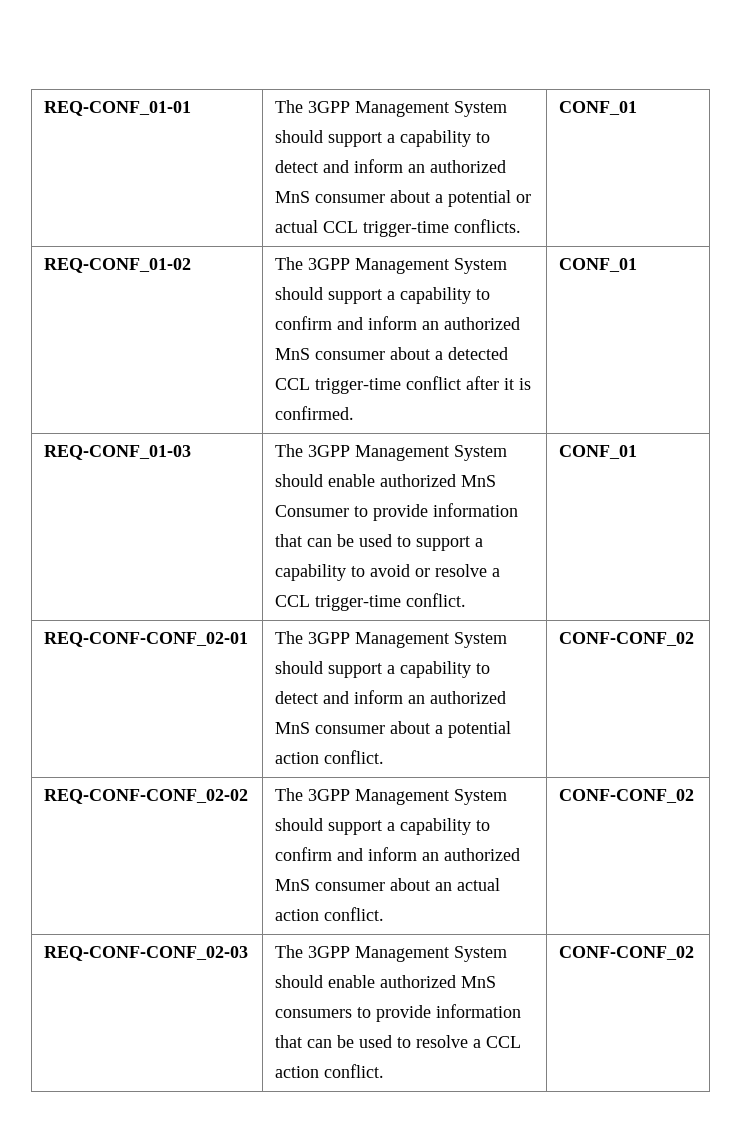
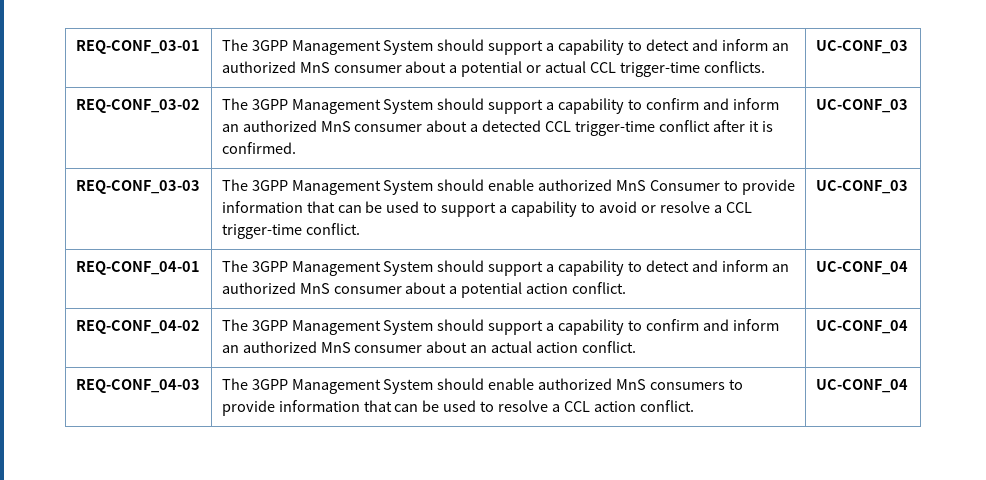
[44,101,192,116] REQ-CONF_01-01 -> [75,40,200,54] REQ-CONF_03-01
[559,101,638,115] [44,258,192,273] CONF_01 // REQ-CONF_01-02 -> [815,40,908,54] [75,99,200,113] UC-CONF_03 // REQ-CONF_03-02
[559,258,638,272] [44,445,192,460] CONF_01 // REQ-CONF_01-03 -> [815,99,908,113] [75,180,200,194] UC-CONF_03 // REQ-CONF_03-03
[559,445,638,459] [44,632,249,647] CONF_01 // REQ-CONF-CONF_02-01 -> [815,180,908,194] [75,261,200,275] UC-CONF_03 // REQ-CONF_04-01
[559,632,695,646] [44,789,249,804] CONF-CONF_02 // REQ-CONF-CONF_02-02 -> [815,261,908,275] [75,320,200,334] UC-CONF_04 // REQ-CONF_04-02
[559,789,695,803] [44,946,249,961] CONF-CONF_02 // REQ-CONF-CONF_02-03 -> [815,320,908,334] [75,379,200,393] UC-CONF_04 // REQ-CONF_04-03
[559,946,695,960] CONF-CONF_02 -> [815,379,908,393] UC-CONF_04

